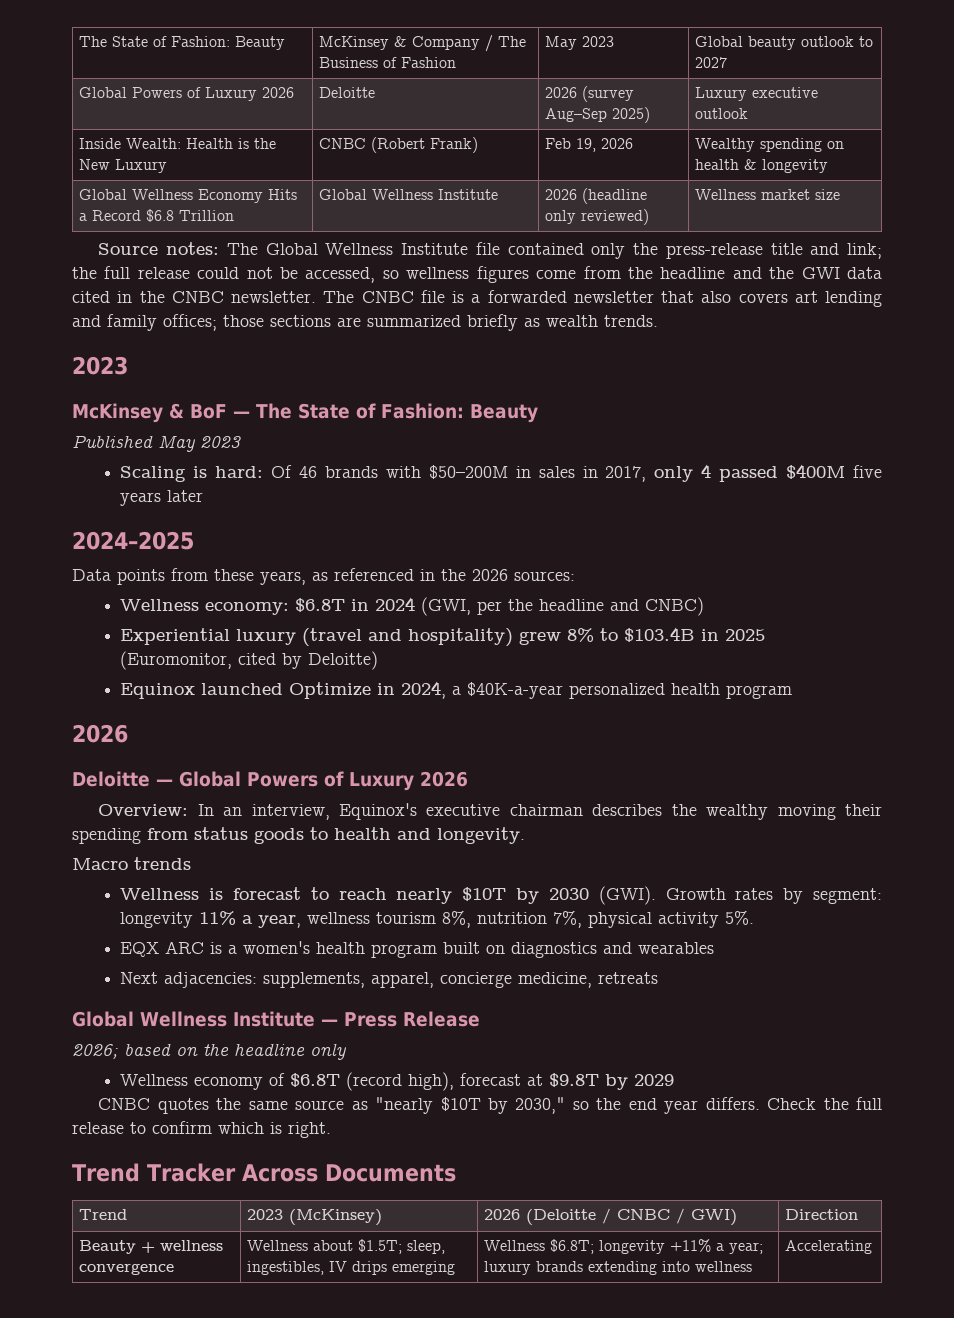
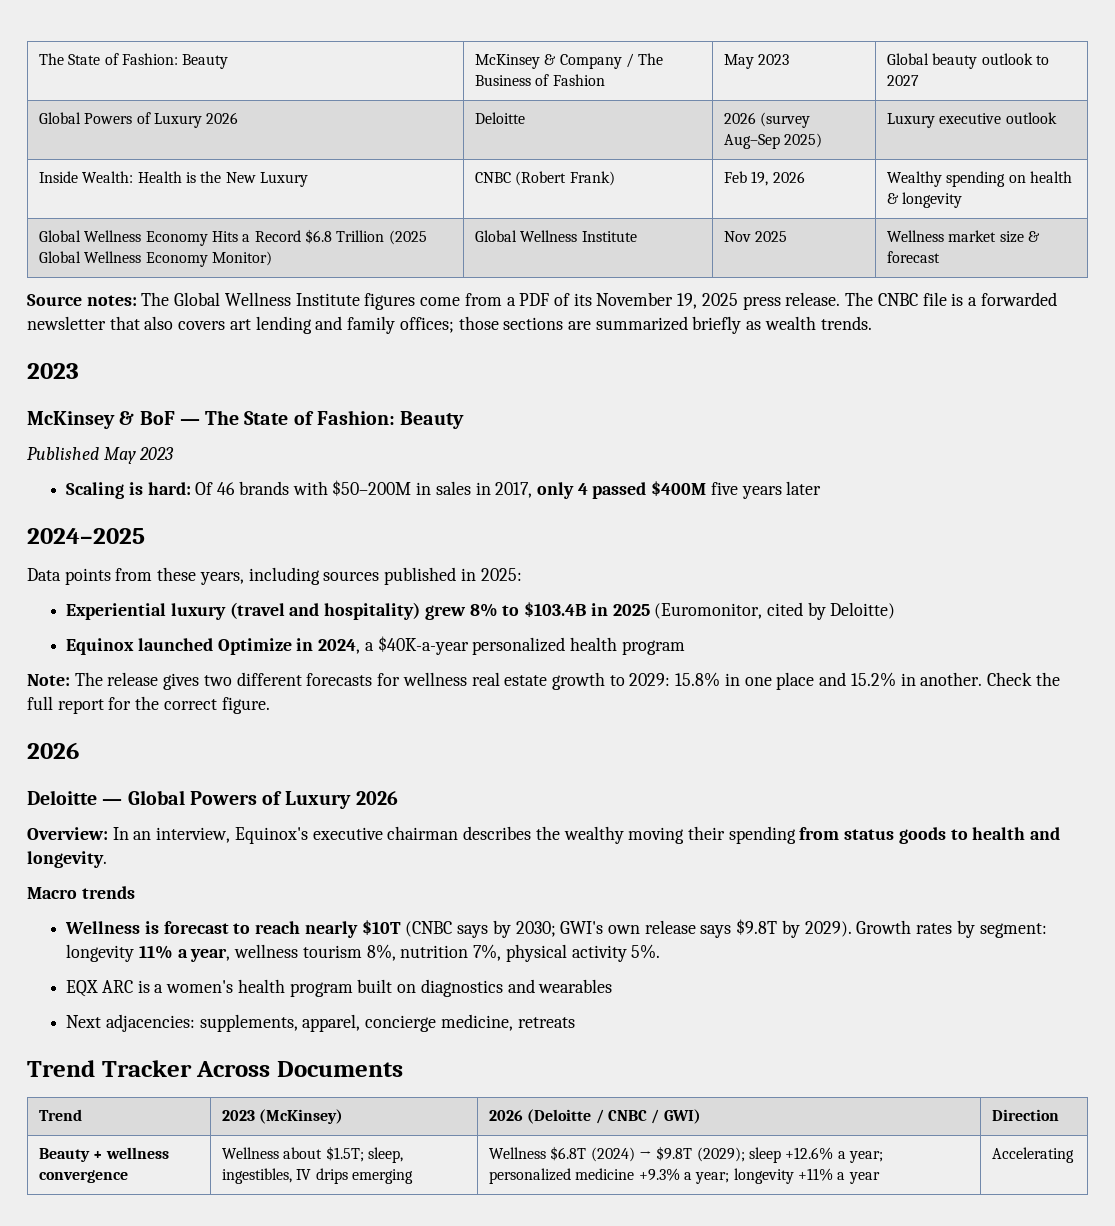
(235, 215) none -> [388,230,427,245] [39,251,273,267] (2025 Global Wellness Economy Monitor)
[545,188,648,204] [545,209,650,225] 2026 (headline only reviewed) -> [724,231,788,242] Nov 2025
(841, 194) none -> [1028,231,1041,242] [887,251,941,263] & forecast
[475,242,883,259] [72,266,882,283] [72,291,316,303] file contained only the press-release title and link; the full release could not be accessed, so wellness figures come from the headline and the GWI data cited in the CNBC newsletter. -> [364,292,841,310] figures come from a PDF of its November 19, 2025 press release.
[312,568,575,581] [120,597,705,616] as referenced in the 2026 sources: // Wellness economy: $6.8T in 2024 (GWI, per the headline and CNBC) -> [248,567,522,585] including sources published in 2025:
(793, 692) none -> [27,672,1060,690] [27,696,270,714] // Note: The release gives two different forecasts for wellness real estate growth to 2029: 15.8% in one place and 15.2% in another. Check the full report for the correct figure.
[516,886,656,905] by 2030 (GWI). -> [405,919,852,938] (CNBC says by 2030; GWI's own release says $9.8T by 2029).
[72,1011,480,1027] [72,1043,346,1060] [120,1072,675,1091] [98,1097,882,1114] [72,1121,331,1138] // Global Wellness Institute — Press Release // 2026; based on the headline only // Wellness economy of $6.8T (record high), forecast at $9.8T by 2029 // CNBC quotes the same source as "nearly $10T by 2030," so the end year differs. Check the full release to confirm which is right. -> (575, 1022) none
[550,1239,764,1254] [484,1261,753,1275] $6.8T; longevity +11% a year; luxury brands extending into wellness -> [550,1146,883,1163] [489,1168,880,1184] $6.8T (2024) → $9.8T (2029); sleep +12.6% a year; personalized medicine +9.3% a year; longevity +11% a year

